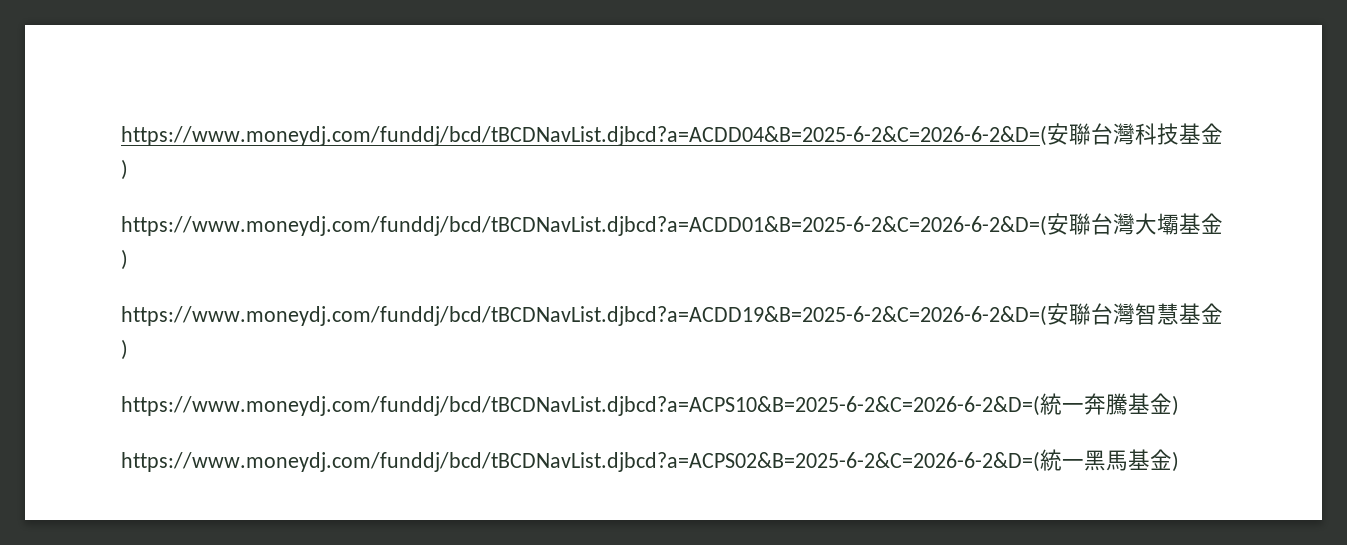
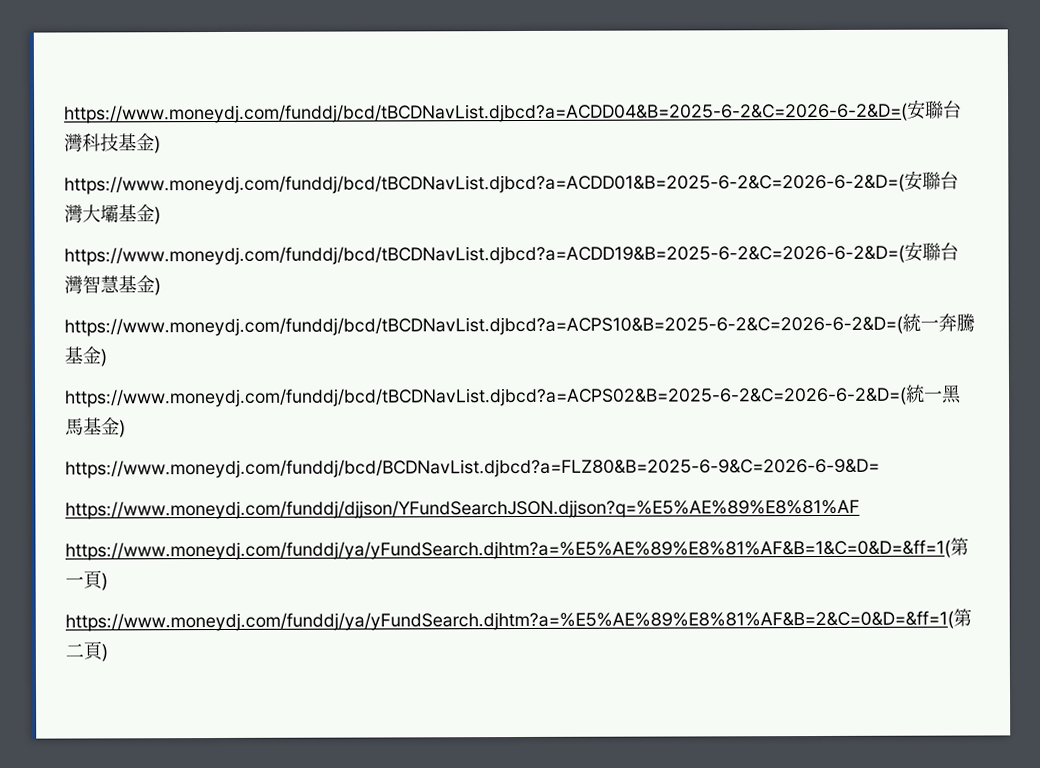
(1179, 461) none -> [65,457,880,479] [65,498,860,520] [65,537,969,561] [65,570,108,591] [65,608,972,632] [65,641,108,662] // https://www.moneydj.com/funddj/bcd/BCDNavList.djbcd?a=FLZ80&B=2025-6-9&C=2026-6-9&D= // https://www.moneydj.com/funddj/djjson/YFundSearchJSON.djjson?q=%E5%AE%89%E8%81%AF // https://www.moneydj.com/funddj/ya/yFundSearch.djhtm?a=%E5%AE%89%E8%81%AF&B=1&C=0&D=&ff=1(第一頁) // https://www.moneydj.com/funddj/ya/yFundSearch.djhtm?a=%E5%AE%89%E8%81%AF&B=2&C=0&D=&ff=1(第二頁)

